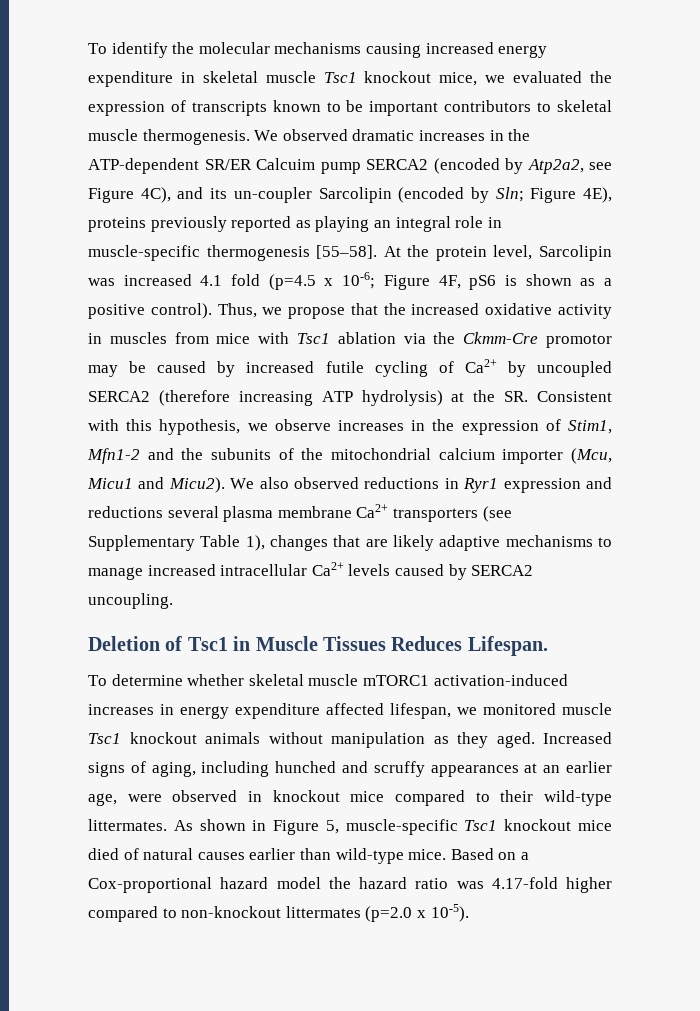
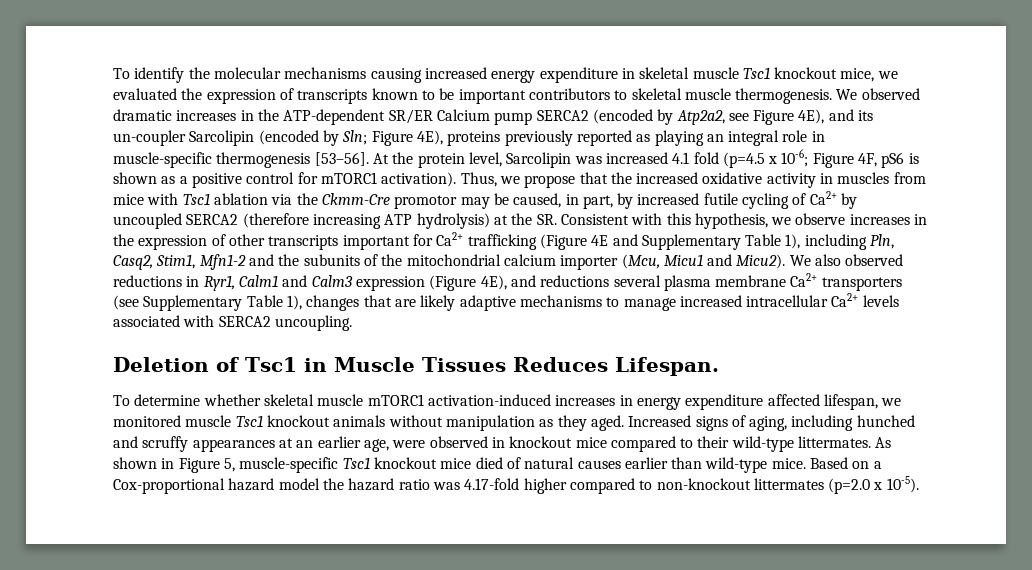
[256,158,315,170] Calcuim -> [436,109,490,121] Calcium
[140,187,171,203] 4C), -> [798,109,825,124] 4E),
[316,245,378,259] [55–58]. -> [314,152,369,166] [53–56].
[150,303,212,319] control). -> [246,172,457,187] control for mTORC1 activation).
[157,361,207,373] caused -> [513,193,613,209] caused, in part,
(561, 425) none -> [228,232,895,250] [113,255,153,270] other transcripts important for Ca2+ trafficking (Figure 4E and Supplementary Table 1), including Pln, Casq2,
[463,478,581,493] Ryr1 expression -> [203,275,507,291] Ryr1, Calm1 and Calm3 expression (Figure 4E),
[394,564,467,580] caused by -> [113,315,215,327] associated with

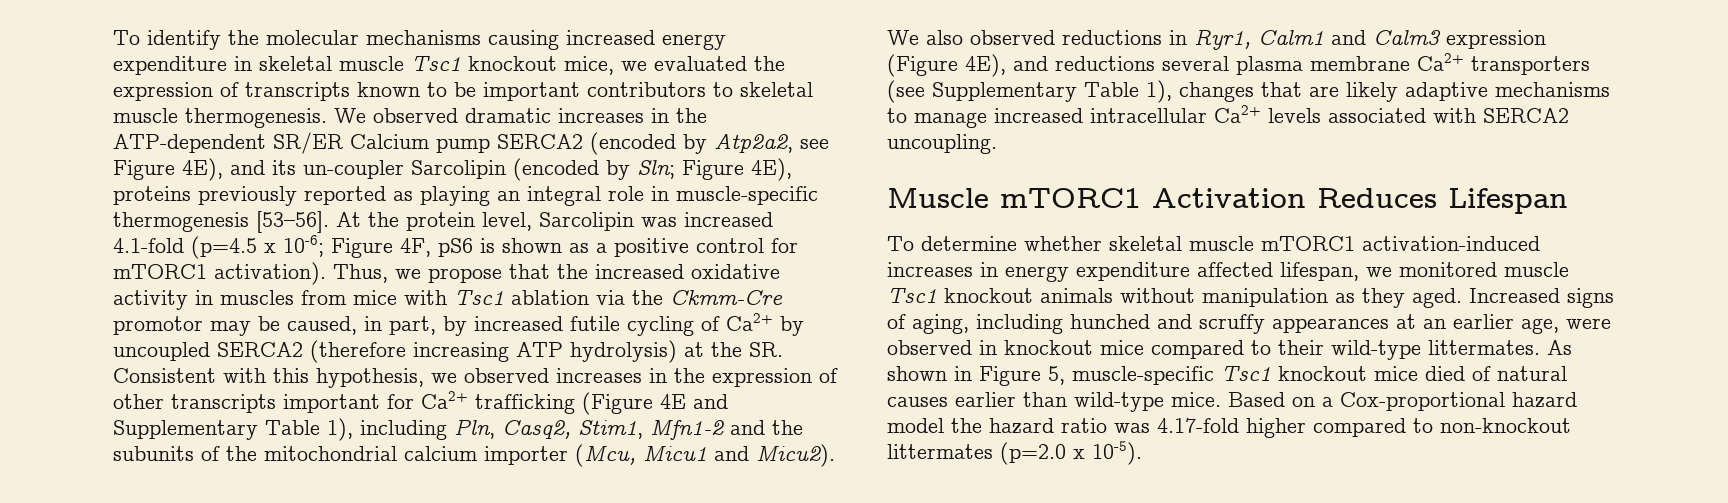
[672,152,719,164] 4.1 fold -> [113,238,184,253] 4.1-fold
[795,213,846,225] observe -> [464,368,549,383] observed
[113,357,719,376] Deletion of Tsc1 in Muscle Tissues Reduces Lifespan. -> [887,188,1568,214] Muscle mTORC1 Activation Reduces Lifespan

